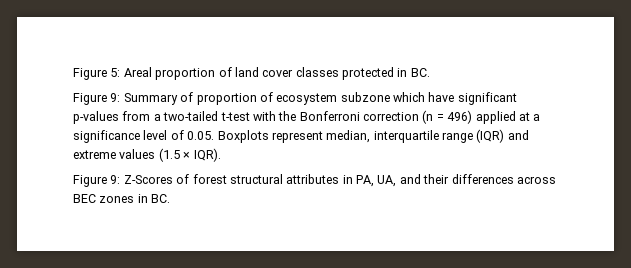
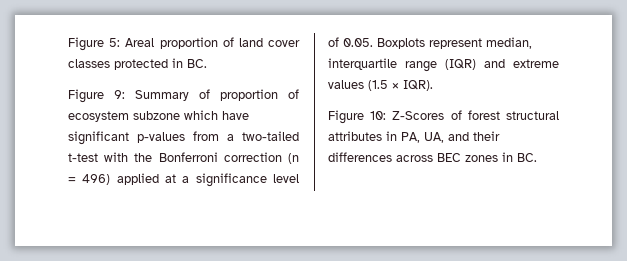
[110,175,121,184] 9: -> [370,111,387,120] 10:

